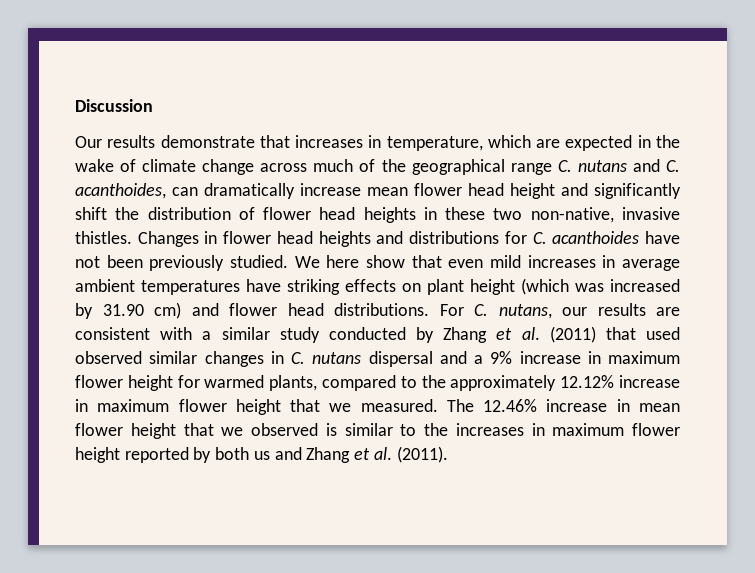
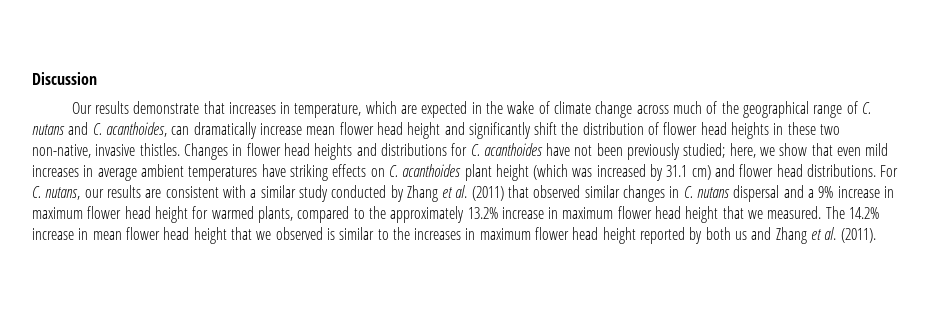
(552, 169) none -> [846,101,858,114] of
[229,255,360,268] studied. We here -> [683,143,776,158] studied; here, we
(421, 287) none -> [388,164,462,177] C. acanthoides
[102,304,144,316] 31.90 -> [666,165,688,177] 31.1
[646,327,680,340] used -> (530, 191) none
(123, 381) none -> [124,206,151,219] head
[560,375,680,388] [75,399,227,412] 12.12% increase in maximum flower -> [467,206,682,219] 13.2% increase in maximum flower head
[483,399,538,412] 12.46% -> [849,207,880,219] 14.2%
(123, 429) none -> [163,227,190,240] head
(680, 429) none -> [572,227,599,240] head

